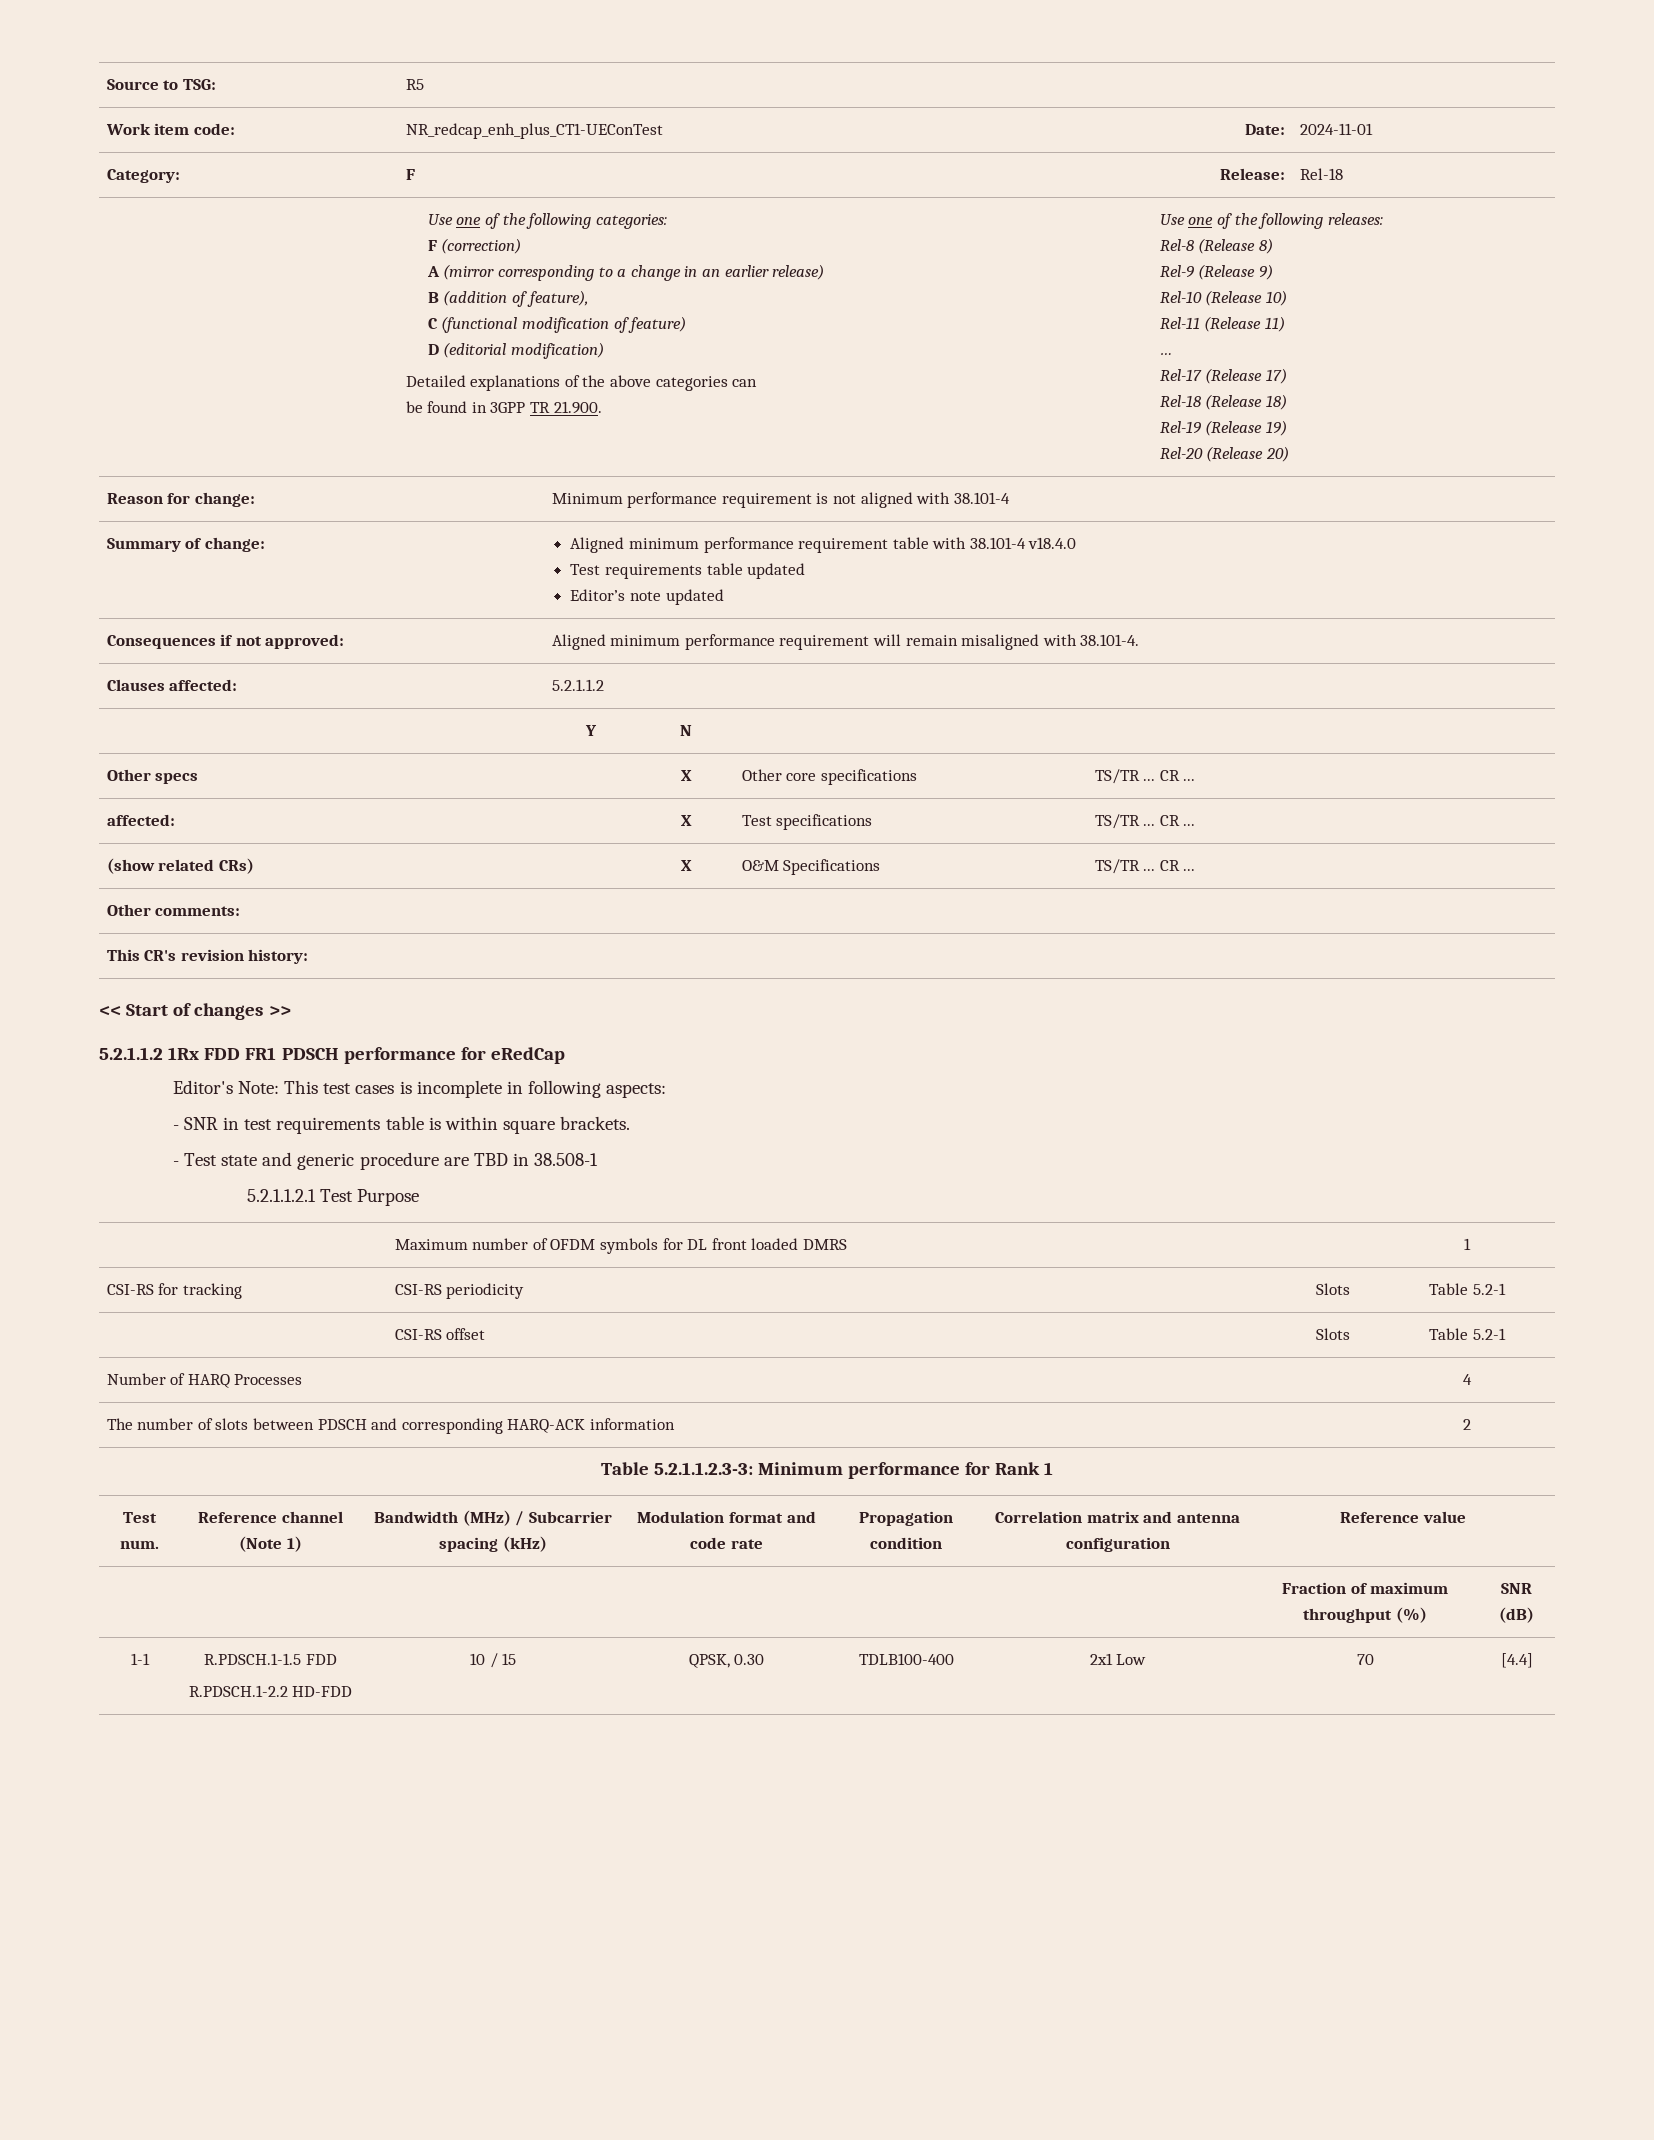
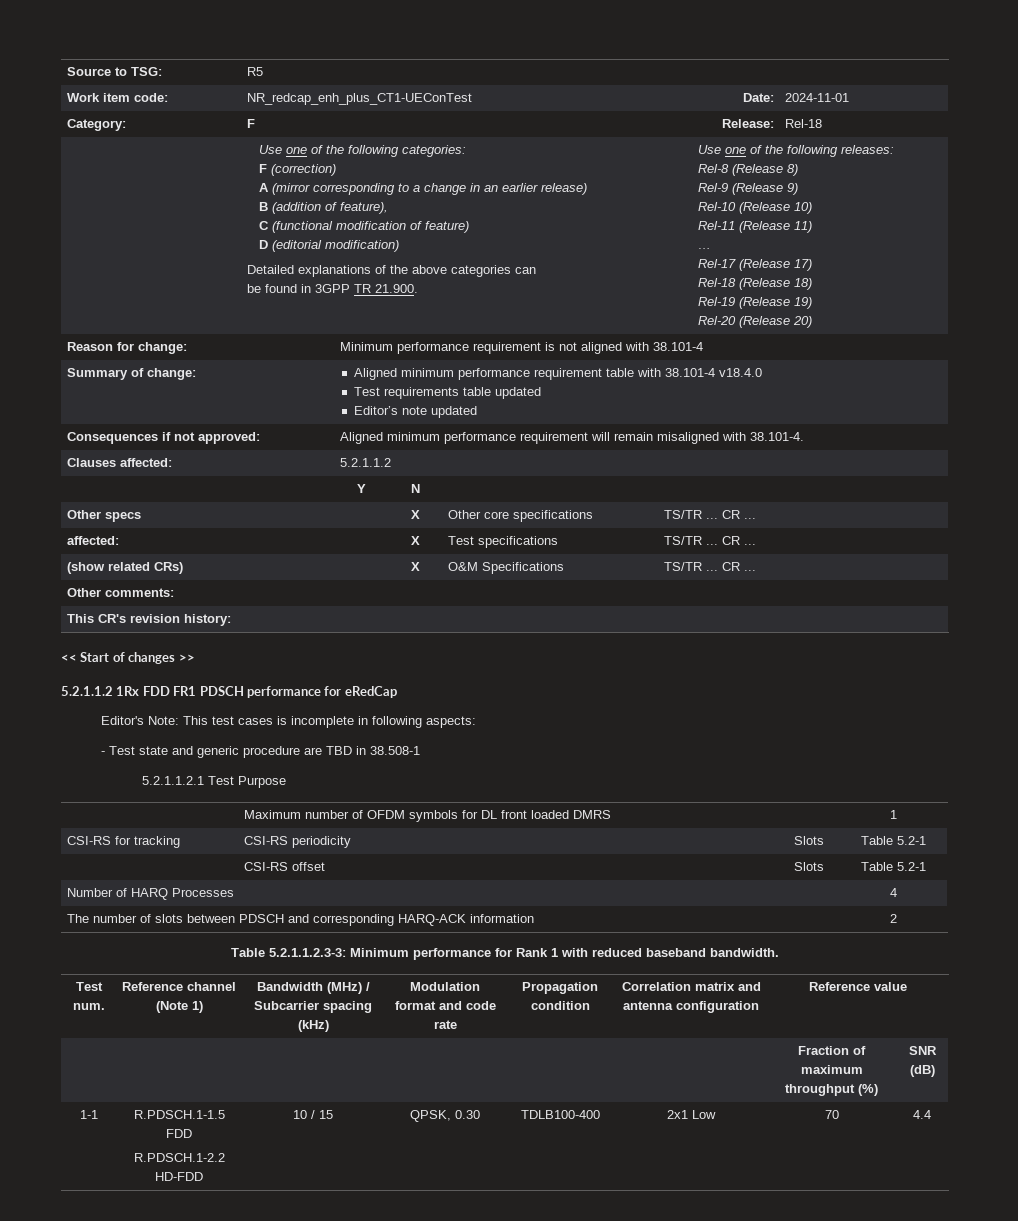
[172,1116,631,1134] // - SNR in test requirements table is within square brackets. -> (477, 722) none
(1054, 1468) none -> [561,948,779,957] with reduced baseband bandwidth.
[1500,1653,1533,1668] [4.4] -> [913,1110,931,1119] 4.4

